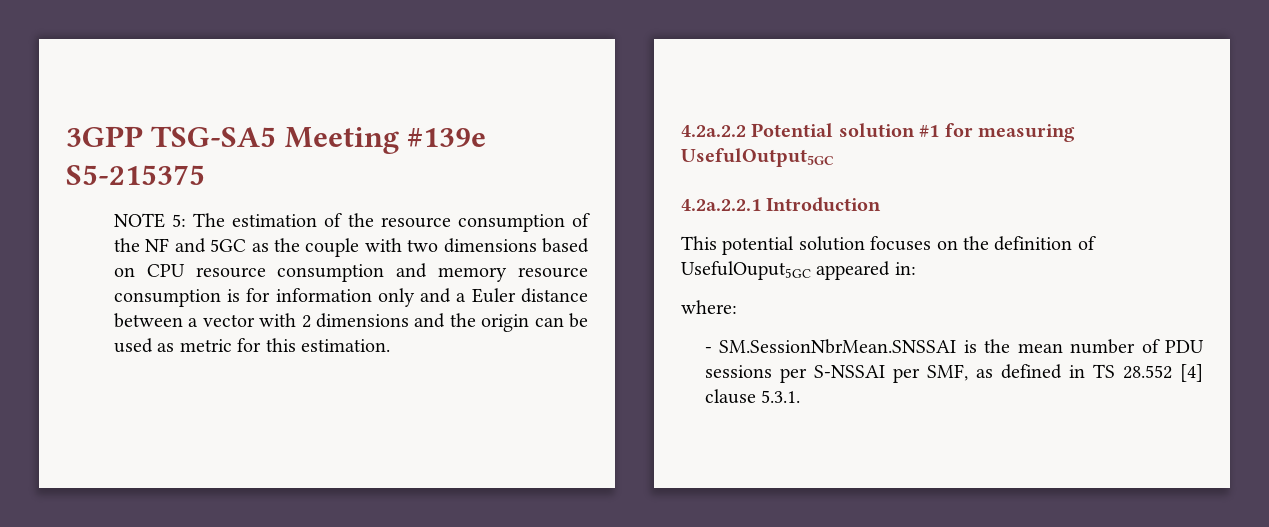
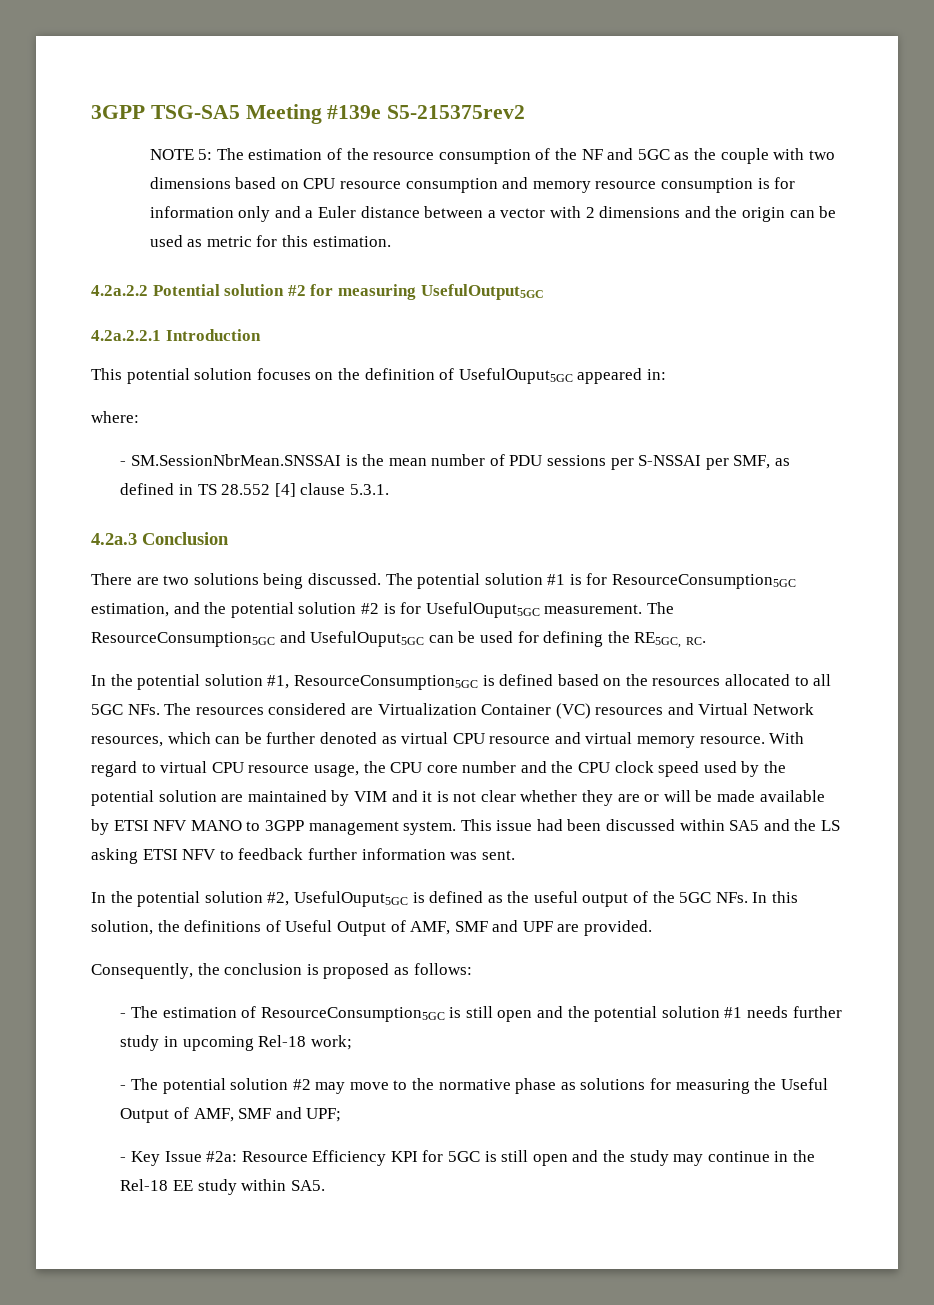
[66,165,205,185] S5-215375 -> [387,105,526,119] S5-215375rev2
[919,125,940,137] #1 -> [287,285,306,296] #2
(801, 396) none -> [91,532,229,545] [91,573,797,589] [91,602,674,618] [91,631,706,648] [91,674,832,690] [91,703,815,719] [91,732,805,748] [91,761,787,777] [91,790,825,806] [91,819,841,835] [91,848,515,864] [91,891,799,907] [91,920,653,936] [91,963,472,979] [120,1006,842,1022] [120,1035,352,1051] [120,1078,828,1094] [120,1107,342,1123] [120,1150,815,1166] [120,1179,325,1195] // 4.2a.3 Conclusion // There are two solutions being discussed. The potential solution #1 is for ResourceConsumption5GC estimation, and the potential solution #2 is for UsefulOuput5GC measurement. The ResourceConsumption5GC and UsefulOuput5GC can be used for defining the RE5GC, RC. // In the potential solution #1, ResourceConsumption5GC is defined based on the resources allocated to all 5GC NFs. The resources considered are Virtualization Container (VC) resources and Virtual Network resources, which can be further denoted as virtual CPU resource and virtual memory resource. With regard to virtual CPU resource usage, the CPU core number and the CPU clock speed used by the potential solution are maintained by VIM and it is not clear whether they are or will be made available by ETSI NFV MANO to 3GPP management system. This issue had been discussed within SA5 and the LS asking ETSI NFV to feedback further information was sent. // In the potential solution #2, UsefulOuput5GC is defined as the useful output of the 5GC NFs. In this solution, the definitions of Useful Output of AMF, SMF and UPF are provided. // Consequently, the conclusion is proposed as follows: // - The estimation of ResourceConsumption5GC is still open and the potential solution #1 needs further study in upcoming Rel-18 work; // - The potential solution #2 may move to the normative phase as solutions for measuring the Useful Output of AMF, SMF and UPF; // - Key Issue #2a: Resource Efficiency KPI for 5GC is still open and the study may continue in the Rel-18 EE study within SA5.

